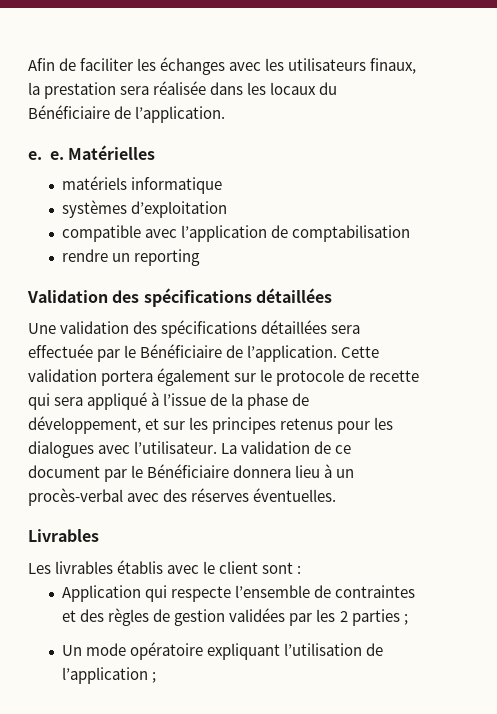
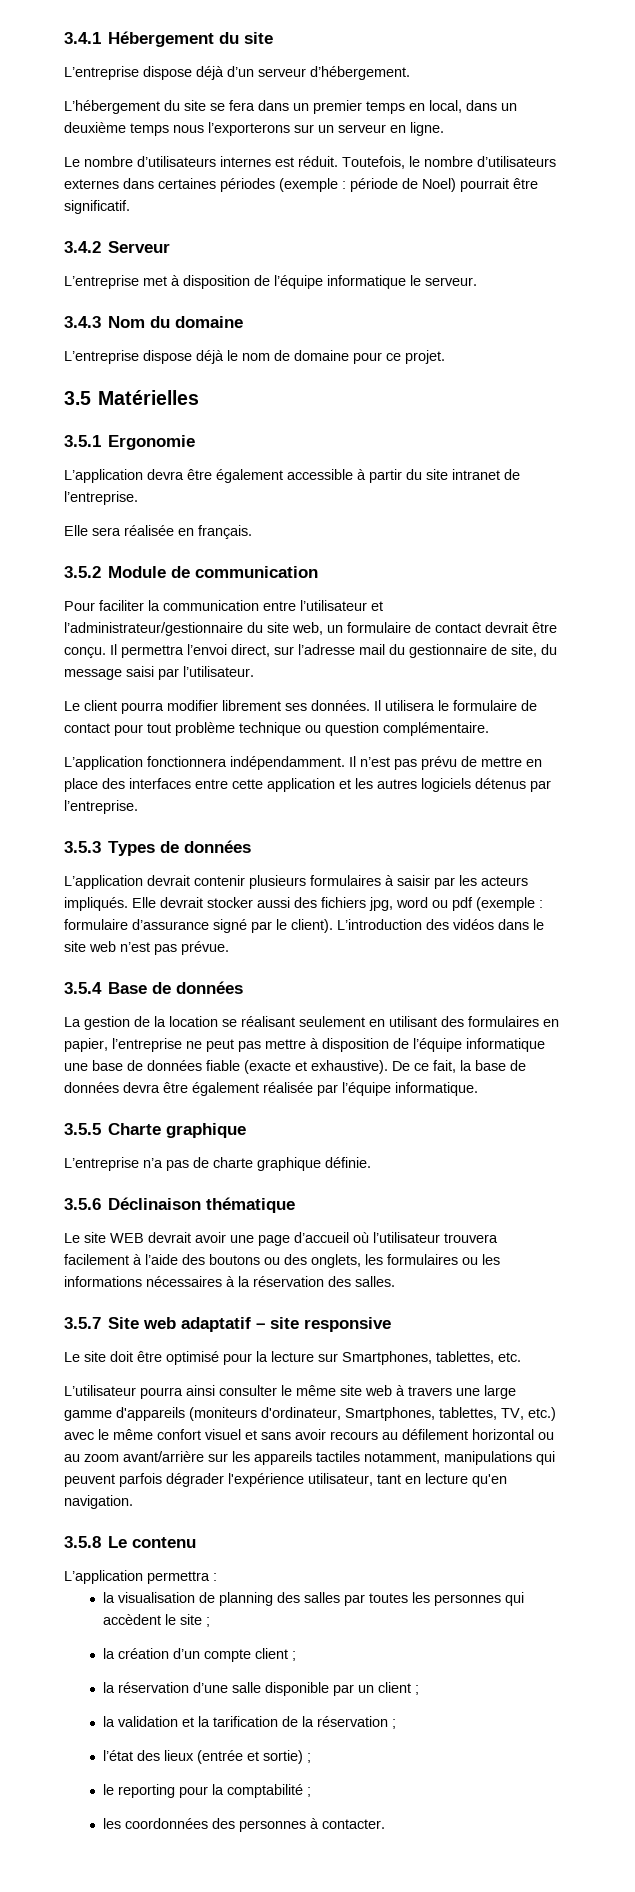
[28,57,417,75] [28,81,338,99] [28,105,226,123] [28,145,155,160] [62,176,223,194] [62,200,228,218] [62,225,411,242] [62,249,201,266] [27,288,332,307] [28,320,361,338] [28,344,380,362] [28,368,420,386] [28,392,310,410] [28,416,394,434] [28,441,352,458] [28,464,355,482] [28,488,337,506] [28,529,99,542] [28,560,302,574] [62,585,416,602] [62,608,408,626] [62,642,384,660] [62,667,157,684] Afin de faciliter les échanges avec les utilisateurs finaux, la prestation sera réalisée dans les locaux du Bénéficiaire de l’application. // e. e. Matérielles // matériels informatique // systèmes d’exploitation // compatible avec l’application de comptabilisation // rendre un reporting // Validation des spécifications détaillées // Une validation des spécifications détaillées sera effectuée par le Bénéficiaire de l’application. Cette validation portera également sur le protocole de recette qui sera appliqué à l’issue de la phase de développement, et sur les principes retenus pour les dialogues avec l’utilisateur. La validation de ce document par le Bénéficiaire donnera lieu à un procès-verbal avec des réserves éventuelles. // Livrables // Les livrables établis avec le client sont : // Application qui respecte l’ensemble de contraintes et des règles de gestion validées par les 2 parties ; // Un mode opératoire expliquant l’utilisation de l’application ; -> [64,31,274,47] [64,66,410,80] [64,100,517,114] [64,122,444,136] [64,156,556,169] [64,178,538,192] [64,200,130,214] [64,241,171,253] [64,275,477,289] [64,316,244,328] [64,350,445,364] [64,390,200,405] [64,435,196,450] [64,469,520,483] [64,491,138,505] [64,525,252,539] [64,566,319,578] [64,600,383,611] [64,622,557,636] [64,644,557,658] [64,666,254,680] [64,700,537,714] [64,722,489,736] [64,756,542,770] [64,778,551,792] [64,800,138,814] [64,840,252,856] [64,875,528,889] [64,897,543,911] [64,919,544,933] [64,941,229,955] [64,981,244,994] [64,1016,559,1030] [64,1038,545,1052] [64,1060,526,1074] [64,1082,478,1096] [64,1123,247,1138] [64,1157,371,1171] [64,1197,296,1213] [64,1232,498,1246] [64,1254,500,1268] [64,1276,395,1287] [64,1317,392,1332] [64,1351,521,1365] [64,1385,516,1399] [64,1407,556,1421] [64,1429,554,1440] [64,1451,555,1465] [64,1473,507,1487] [64,1495,133,1509] [64,1536,197,1548] [64,1570,217,1584] [102,1592,524,1606] [102,1614,210,1627] [102,1648,296,1662] [102,1682,419,1696] [102,1716,396,1729] [102,1750,311,1764] [102,1784,311,1798] [102,1818,385,1832] 3.4.1 Hébergement du site // L’entreprise dispose déjà d’un serveur d’hébergement. // L’hébergement du site se fera dans un premier temps en local, dans un deuxième temps nous l’exporterons sur un serveur en ligne. // Le nombre d’utilisateurs internes est réduit. Toutefois, le nombre d’utilisateurs externes dans certaines périodes (exemple : période de Noel) pourrait être significatif. // 3.4.2 Serveur // L’entreprise met à disposition de l’équipe informatique le serveur. // 3.4.3 Nom du domaine // L’entreprise dispose déjà le nom de domaine pour ce projet. // 3.5 Matérielles // 3.5.1 Ergonomie // L’application devra être également accessible à partir du site intranet de l’entreprise. // Elle sera réalisée en français. // 3.5.2 Module de communication // Pour faciliter la communication entre l’utilisateur et l’administrateur/gestionnaire du site web, un formulaire de contact devrait être conçu. Il permettra l’envoi direct, sur l’adresse mail du gestionnaire de site, du message saisi par l’utilisateur. // Le client pourra modifier librement ses données. Il utilisera le formulaire de contact pour tout problème technique ou question complémentaire. // L’application fonctionnera indépendamment. Il n’est pas prévu de mettre en place des interfaces entre cette application et les autres logiciels détenus par l’entreprise. // 3.5.3 Types de données // L’application devrait contenir plusieurs formulaires à saisir par les acteurs impliqués. Elle devrait stocker aussi des fichiers jpg, word ou pdf (exemple : formulaire d’assurance signé par le client). L’introduction des vidéos dans le site web n’est pas prévue. // 3.5.4 Base de données // La gestion de la location se réalisant seulement en utilisant des formulaires en papier, l’entreprise ne peut pas mettre à disposition de l’équipe informatique une base de données fiable (exacte et exhaustive). De ce fait, la base de données devra être également réalisée par l’équipe informatique. // 3.5.5 Charte graphique // L’entreprise n’a pas de charte graphique définie. // 3.5.6 Déclinaison thématique // Le site WEB devrait avoir une page d’accueil où l’utilisateur trouvera facilement à l’aide des boutons ou des onglets, les formulaires ou les informations nécessaires à la réservation des salles. // 3.5.7 Site web adaptatif – site responsive // Le site doit être optimisé pour la lecture sur Smartphones, tablettes, etc. // L’utilisateur pourra ainsi consulter le même site web à travers une large gamme d'appareils (moniteurs d'ordinateur, Smartphones, tablettes, TV, etc.) avec le même confort visuel et sans avoir recours au défilement horizontal ou au zoom avant/arrière sur les appareils tactiles notamment, manipulations qui peuvent parfois dégrader l'expérience utilisateur, tant en lecture qu'en navigation. // 3.5.8 Le contenu // L’application permettra : // la visualisation de planning des salles par toutes les personnes qui accèdent le site ; // la création d’un compte client ; // la réservation d’une salle disponible par un client ; // la validation et la tarification de la réservation ; // l’état des lieux (entrée et sortie) ; // le reporting pour la comptabilité ; // les coordonnées des personnes à contacter.

